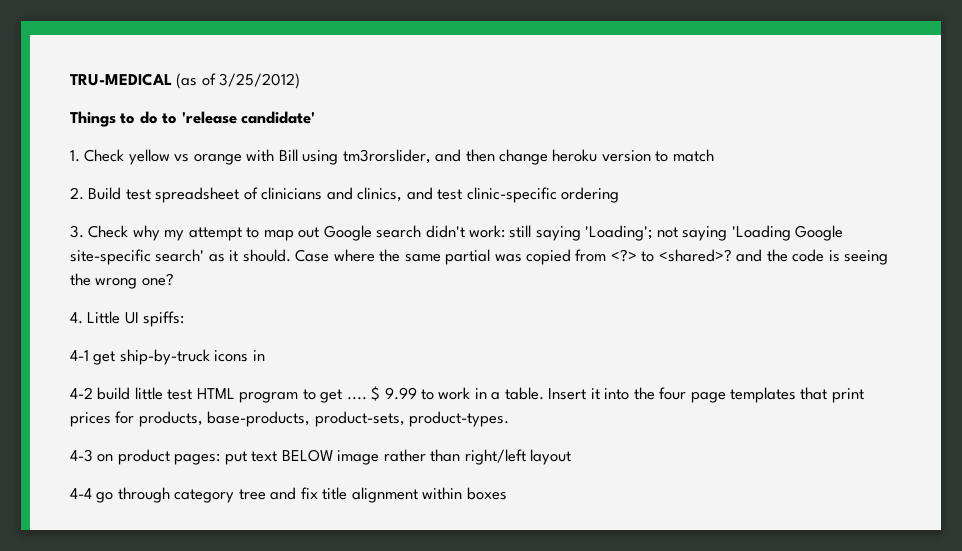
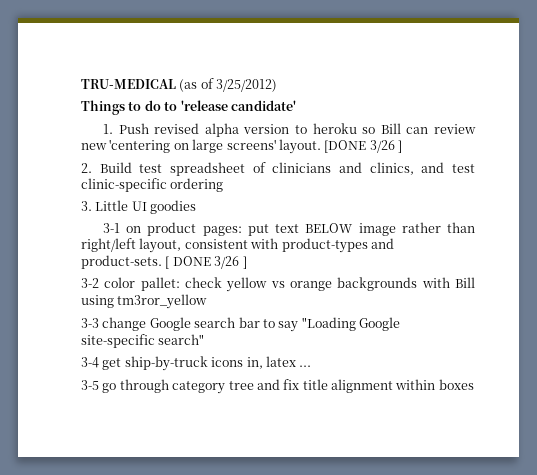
[84,149,714,165] Check yellow vs orange with Bill using tm3rorslider, and then change heroku version to match -> [118,123,476,137] [81,139,402,154] Push revised alpha version to heroku so Bill can review new 'centering on large screens' layout. [DONE 3/26 ]
[88,225,844,241] [70,249,889,265] [70,273,174,289] [70,311,185,327] [70,349,265,365] [70,386,864,403] [70,411,510,427] [70,449,93,462] Check why my attempt to map out Google search didn't work: still saying 'Loading'; not saying 'Loading Google site-specific search' as it should. Case where the same partial was copied from <?> to <shared>? and the code is seeing the wrong one? // 4. Little UI spiffs: // 4-1 get ship-by-truck icons in // 4-2 build little test HTML program to get .... $ 9.99 to work in a table. Insert it into the four page templates that print prices for products, base-products, product-sets, product-types. // 4-3 -> [95,200,197,214] [103,223,121,233] Little UI goodies // 3-1
[530,449,572,465] [70,488,92,499] layout // 4-4 -> [139,238,394,253] [81,255,247,269] [81,277,475,292] [81,294,208,309] [81,317,400,332] [81,334,205,348] [81,356,312,371] [81,380,99,390] layout, consistent with product-types and product-sets. [ DONE 3/26 ] // 3-2 color pallet: check yellow vs orange backgrounds with Bill using tm3ror_yellow // 3-3 change Google search bar to say "Loading Google site-specific search" // 3-4 get ship-by-truck icons in, latex ... // 3-5

